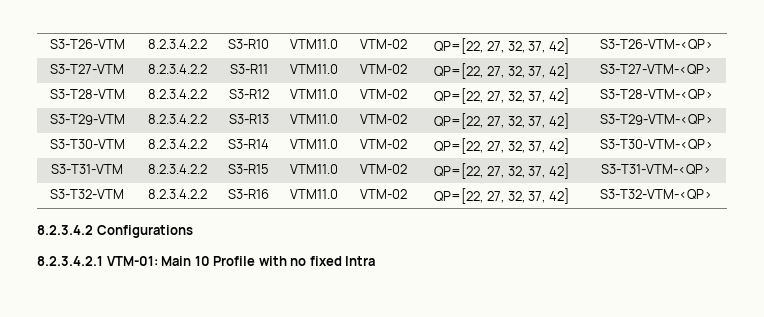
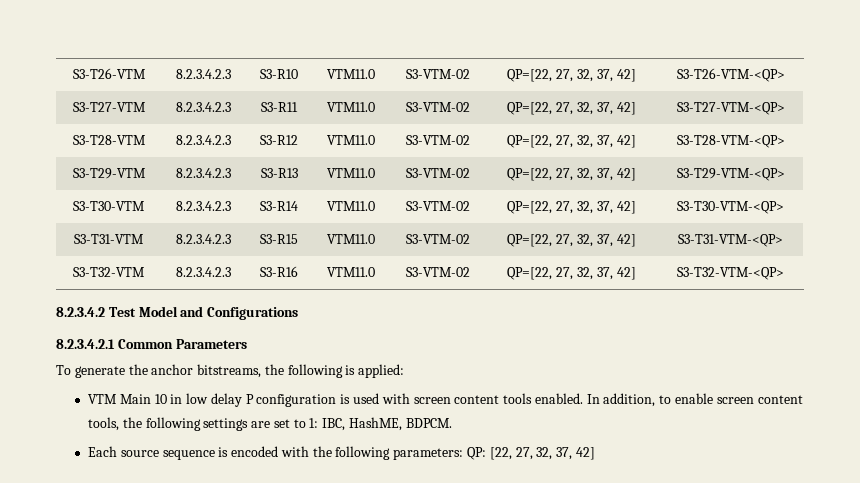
[147,39,207,49] 8.2.3.4.2.2 -> [175,69,231,79] 8.2.3.4.2.3
[359,39,407,49] VTM-02 -> [405,69,470,79] S3-VTM-02
[147,64,207,74] 8.2.3.4.2.2 -> [175,102,231,112] 8.2.3.4.2.3
[359,64,407,74] VTM-02 -> [405,102,470,112] S3-VTM-02
[147,89,207,99] 8.2.3.4.2.2 -> [175,135,231,145] 8.2.3.4.2.3
[359,89,407,99] VTM-02 -> [405,135,470,145] S3-VTM-02
[147,114,207,124] 8.2.3.4.2.2 -> [175,168,231,178] 8.2.3.4.2.3
[359,114,407,124] VTM-02 -> [405,168,470,178] S3-VTM-02
[147,139,207,149] 8.2.3.4.2.2 -> [175,201,231,211] 8.2.3.4.2.3
[359,139,407,149] VTM-02 -> [405,201,470,211] S3-VTM-02
[147,164,207,174] 8.2.3.4.2.2 -> [175,234,231,244] 8.2.3.4.2.3
[359,164,407,174] VTM-02 -> [405,234,470,244] S3-VTM-02
[147,189,207,199] 8.2.3.4.2.2 -> [175,267,231,277] 8.2.3.4.2.3
[359,189,407,199] VTM-02 -> [405,267,470,277] S3-VTM-02
(93, 230) none -> [108,306,204,317] Test Model and
[106,256,376,266] VTM-01: Main 10 Profile with no fixed Intra -> [117,339,247,349] [56,364,405,378] [87,393,803,407] [87,417,452,431] [87,446,595,460] Common Parameters // To generate the anchor bitstreams, the following is applied: // VTM Main 10 in low delay P configuration is used with screen content tools enabled. In addition, to enable screen content tools, the following settings are set to 1: IBC, HashME, BDPCM. // Each source sequence is encoded with the following parameters: QP: [22, 27, 32, 37, 42]

